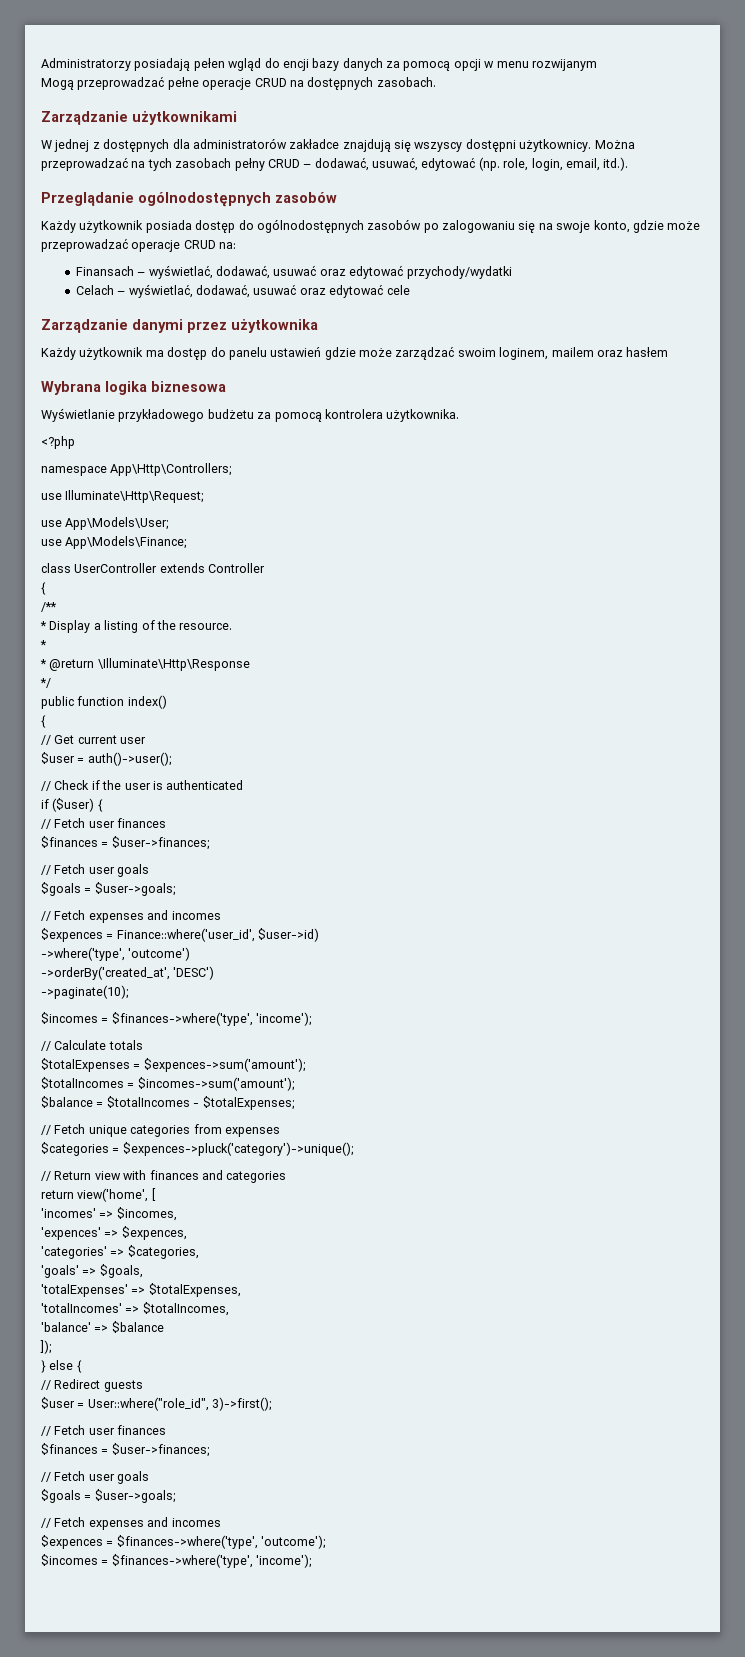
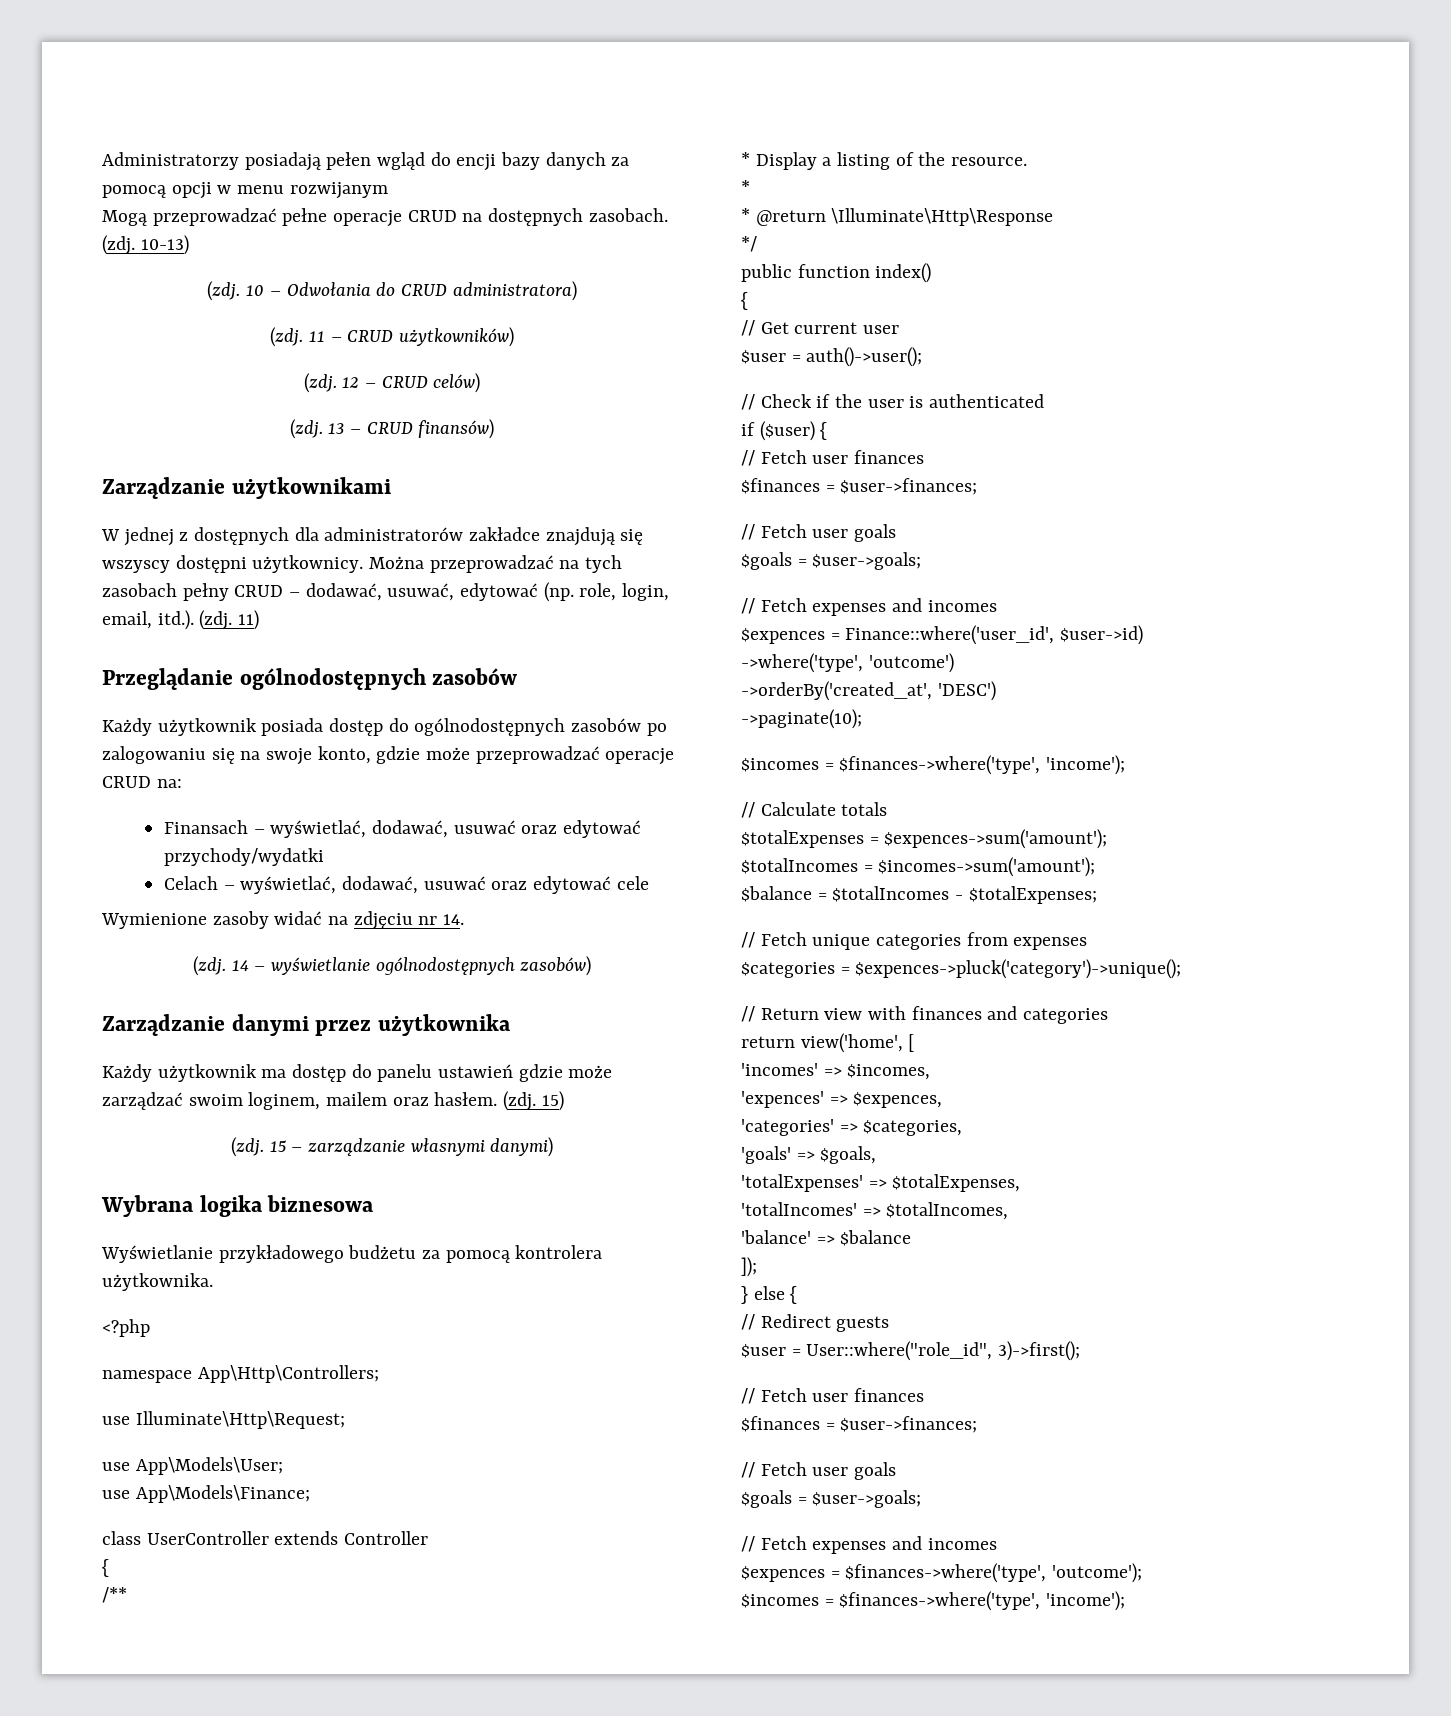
(436, 82) none -> [102,235,189,255] [207,281,577,301] [270,327,514,347] [303,373,481,393] [289,419,495,439] (zdj. 10-13) // (zdj. 10 – Odwołania do CRUD administratora) // (zdj. 11 – CRUD użytkowników) // (zdj. 12 – CRUD celów) // (zdj. 13 – CRUD finansów)
(629, 164) none -> [199,610,260,630] (zdj. 11)
(410, 290) none -> [101,911,465,930] [192,956,592,976] // Wymienione zasoby widać na zdjęciu nr 14. // (zdj. 14 – wyświetlanie ogólnodostępnych zasobów)
[626,347,669,357] hasłem -> [434,1091,564,1111] [230,1137,554,1157] hasłem. (zdj. 15) // (zdj. 15 – zarządzanie własnymi danymi)

